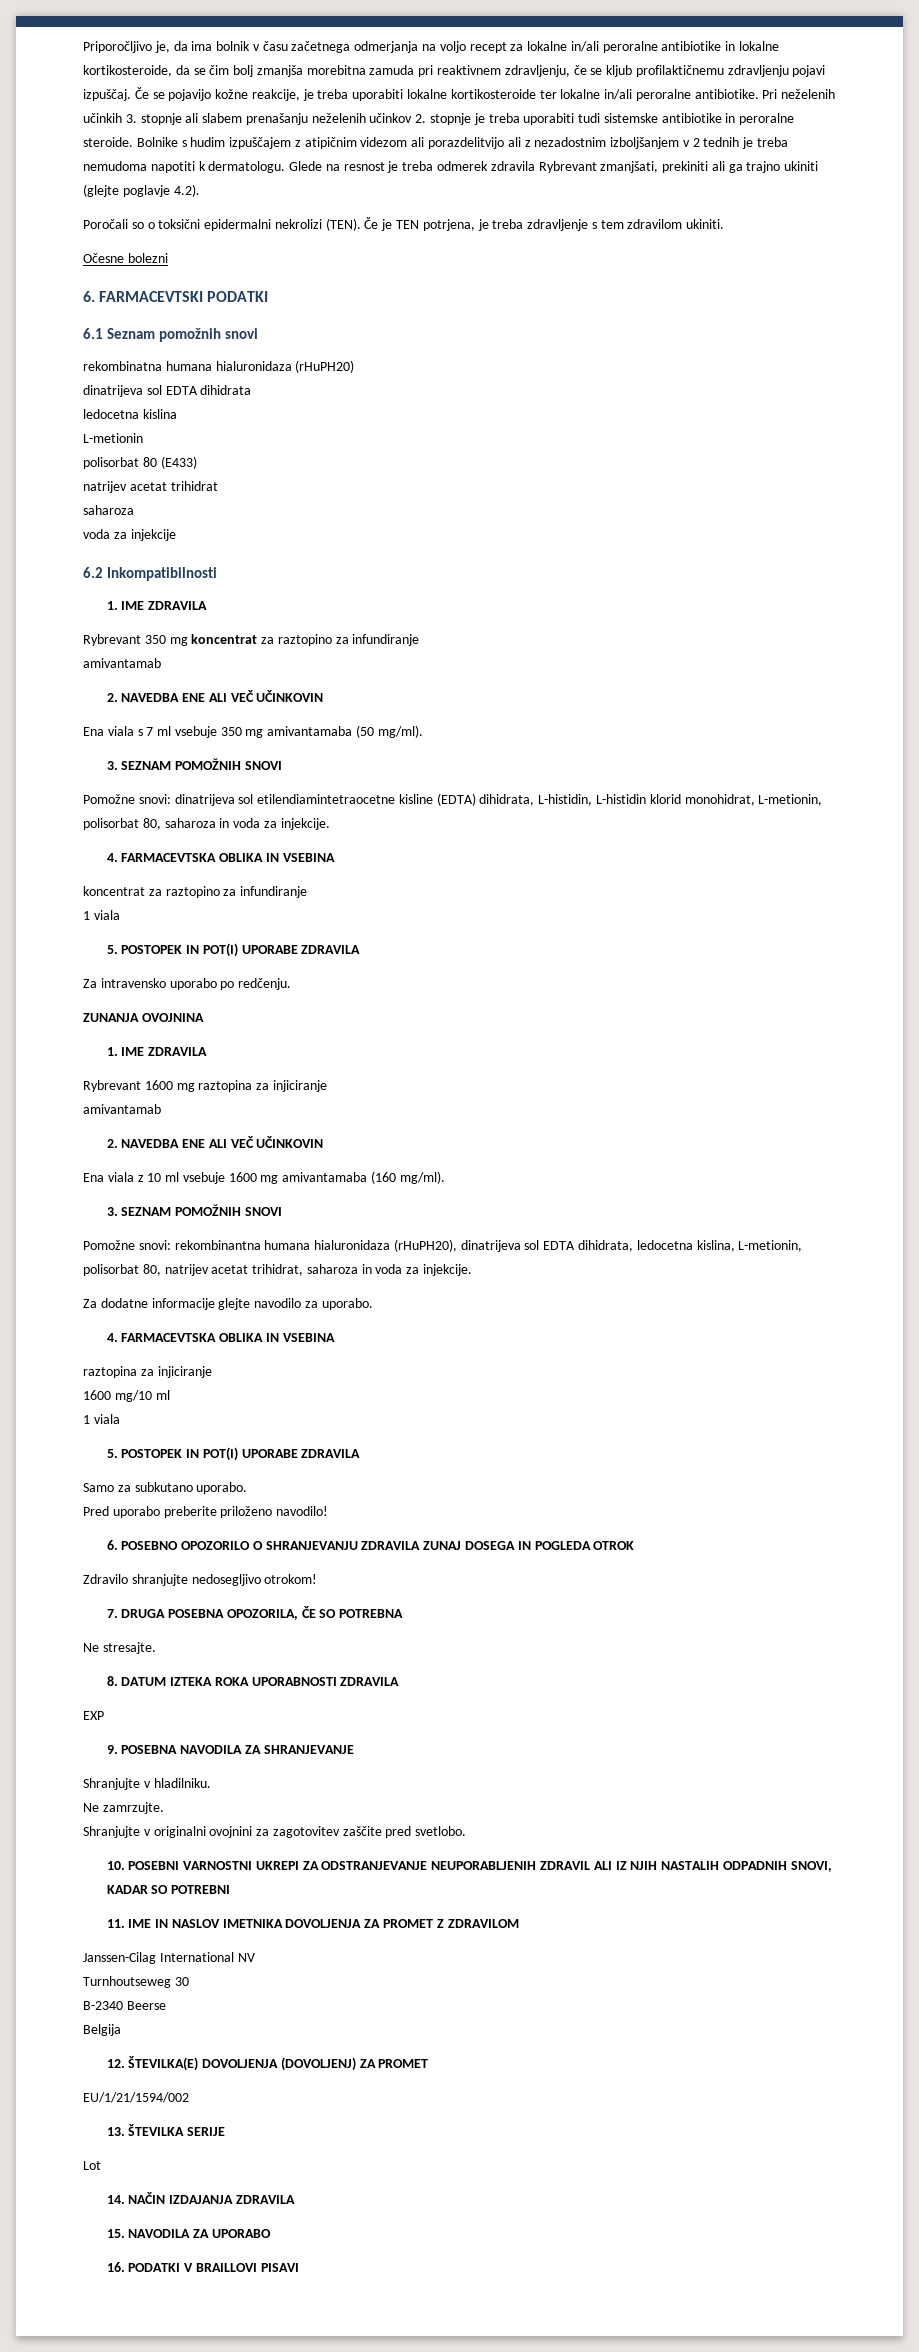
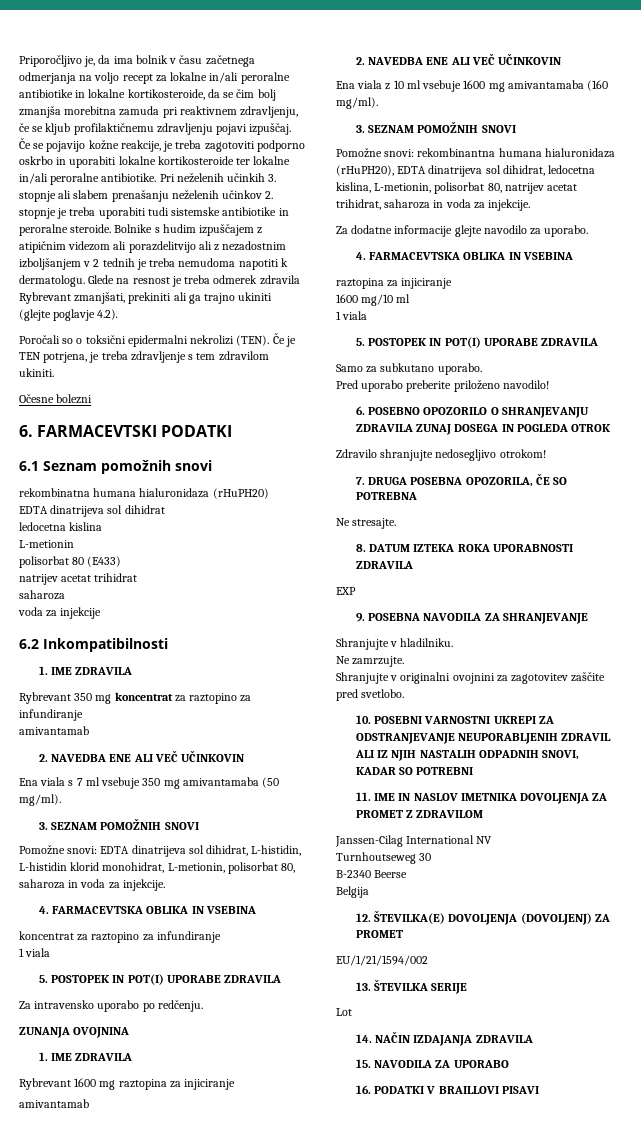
(349, 94) none -> [204,140,305,152] [19,156,67,165] zagotoviti podporno oskrbo in
[83,385,252,397] dinatrijeva sol EDTA dihidrata -> [19,505,165,517] EDTA dinatrijeva sol dihidrat
[174,793,535,806] dinatrijeva sol etilendiamintetraocetne kisline (EDTA) dihidrata, -> [100,845,249,857] EDTA dinatrijeva sol dihidrat,
[460,1240,634,1252] dinatrijeva sol EDTA dihidrata, -> [397,165,545,177] EDTA dinatrijeva sol dihidrat,

